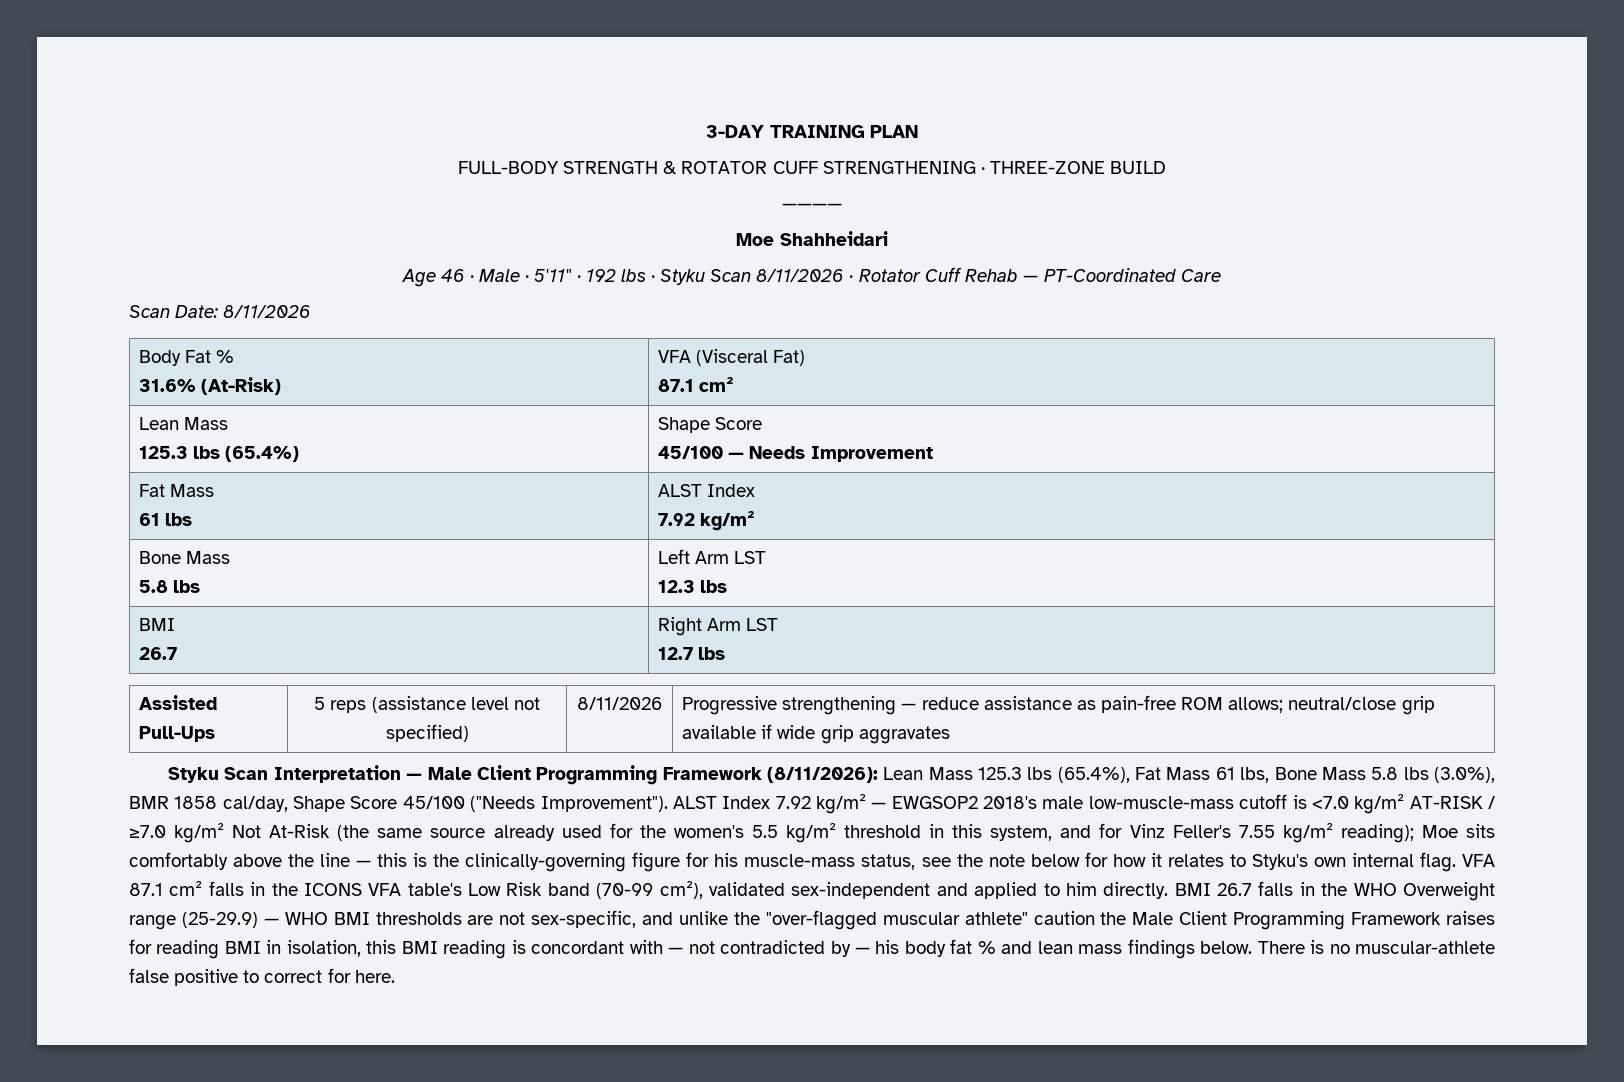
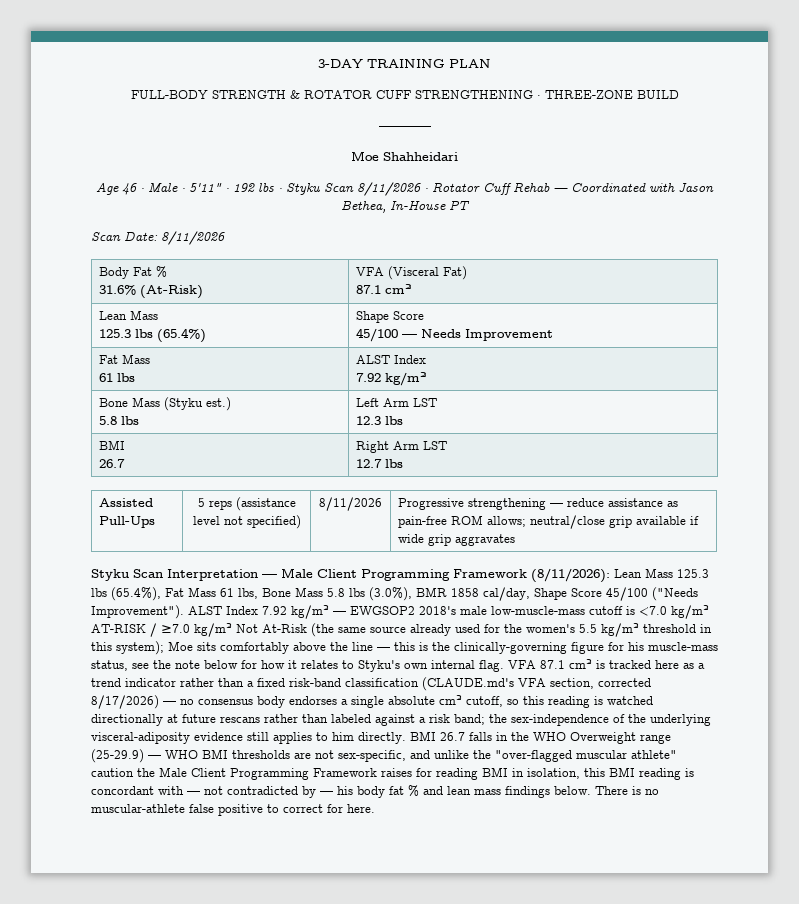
[1044,268,1222,282] PT-Coordinated Care -> [571,182,714,192] [341,200,470,213] Coordinated with Jason Bethea, In-House PT
(231, 557) none -> [163,397,231,411] (Styku est.)
[990,823,1414,843] system, and for Vinz Feller's 7.55 kg/m² reading); -> [116,641,164,655] system);
[208,881,1038,899] falls in the ICONS VFA table's Low Risk band (70-99 cm²), validated sex-independent and applied -> [596,660,705,669] [91,677,651,691] [91,695,653,709] [91,714,711,726] [91,732,312,744] is tracked here as a trend indicator rather than a fixed risk-band classification (CLAUDE.md's VFA section, corrected 8/17/2026) — no consensus body endorses a single absolute cm² cutoff, so this reading is watched directionally at future rescans rather than labeled against a risk band; the sex-independence of the underlying visceral-adiposity evidence still applies

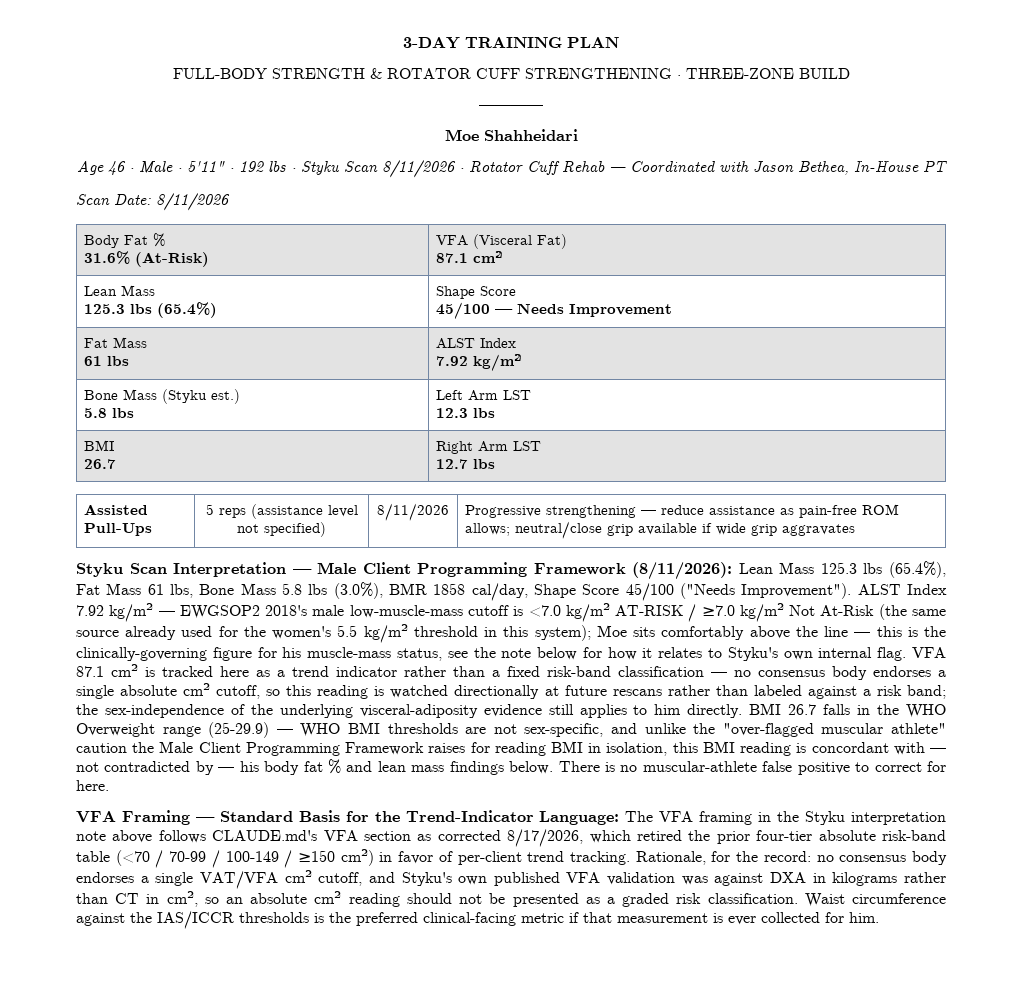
[422,677,651,691] [91,695,159,709] (CLAUDE.md's VFA section, corrected 8/17/2026) -> (704, 671) none
(375, 808) none -> [76,810,946,825] [76,829,946,847] [76,849,947,868] [76,870,946,889] [76,891,947,907] [76,911,879,929] // VFA Framing — Standard Basis for the Trend-Indicator Language: The VFA framing in the Styku interpretation note above follows CLAUDE.md's VFA section as corrected 8/17/2026, which retired the prior four-tier absolute risk-band table (<70 / 70-99 / 100-149 / ≥150 cm²) in favor of per-client trend tracking. Rationale, for the record: no consensus body endorses a single VAT/VFA cm² cutoff, and Styku's own published VFA validation was against DXA in kilograms rather than CT in cm², so an absolute cm² reading should not be presented as a graded risk classification. Waist circumference against the IAS/ICCR thresholds is the preferred clinical-facing metric if that measurement is ever collected for him.

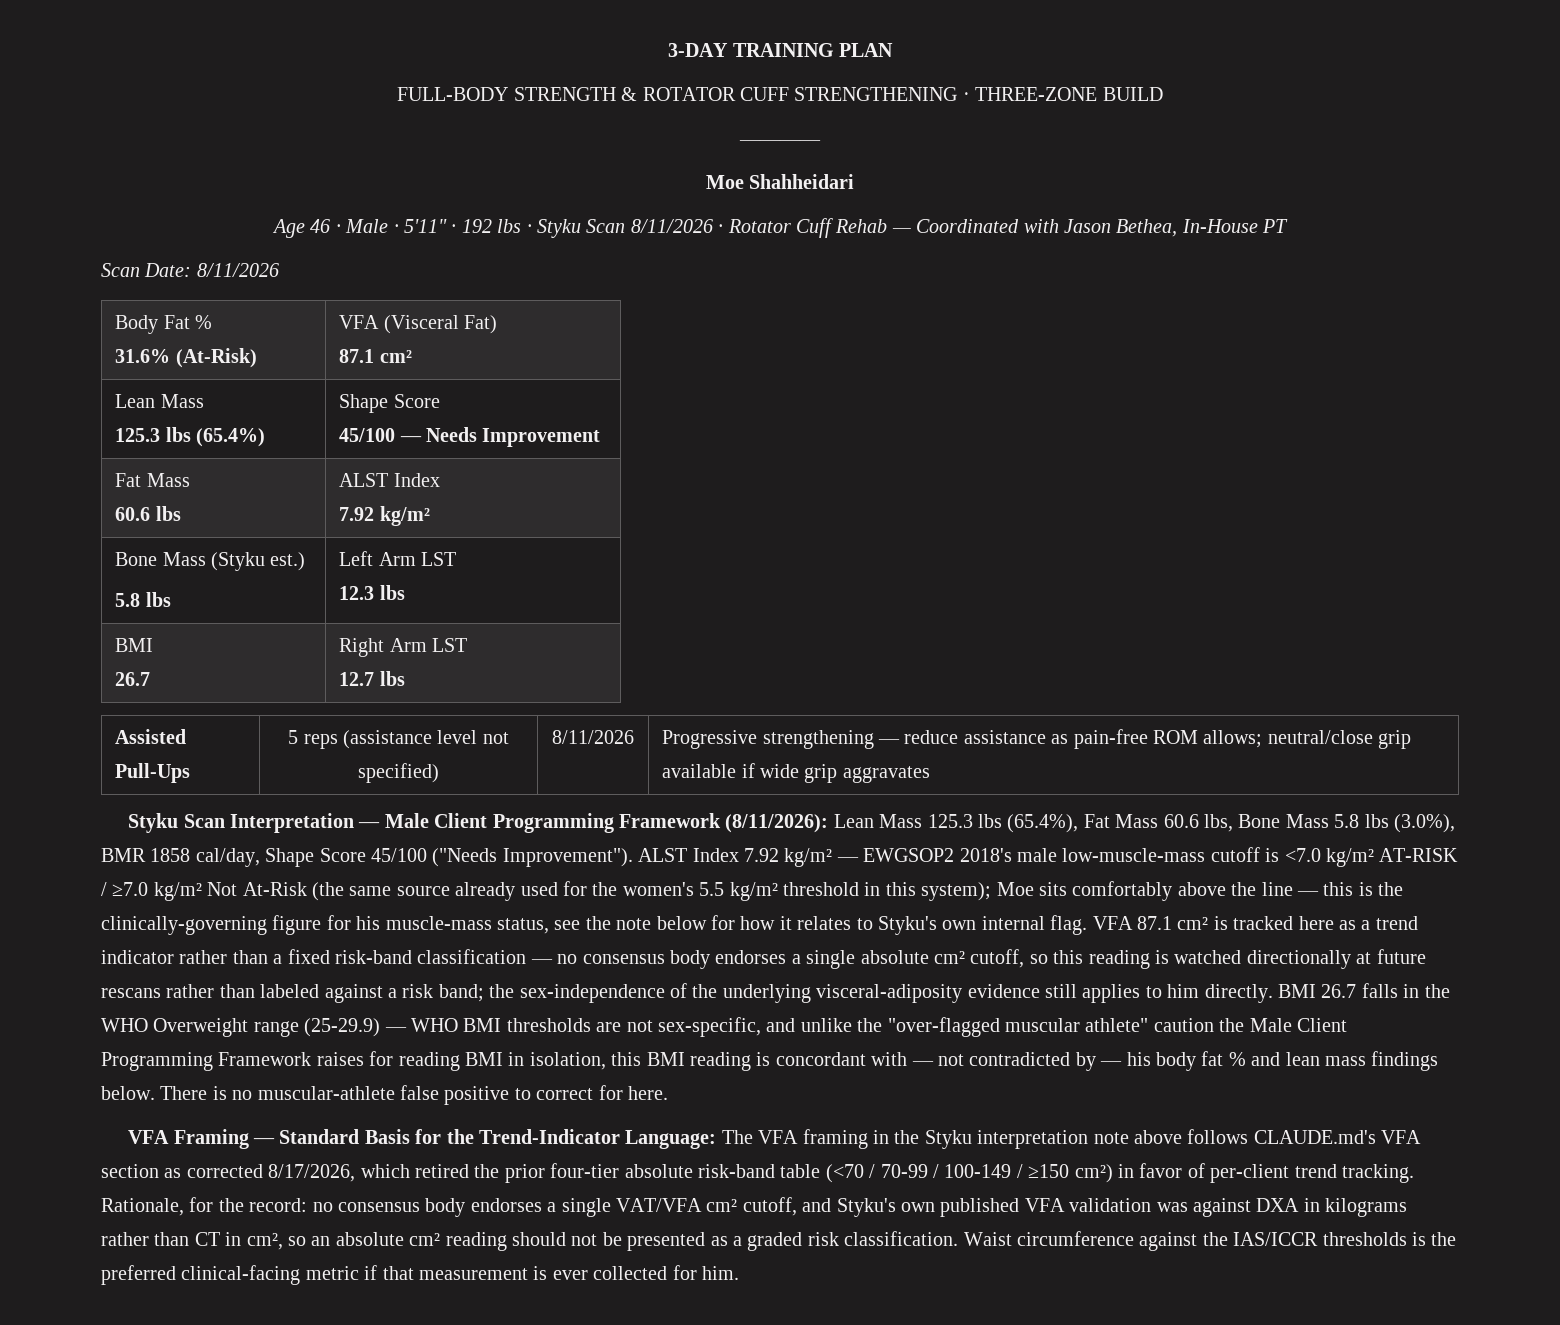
[83,356,102,366] 61 -> [115,507,151,521] 60.6
[147,584,164,595] 61 -> [1163,814,1199,828] 60.6

